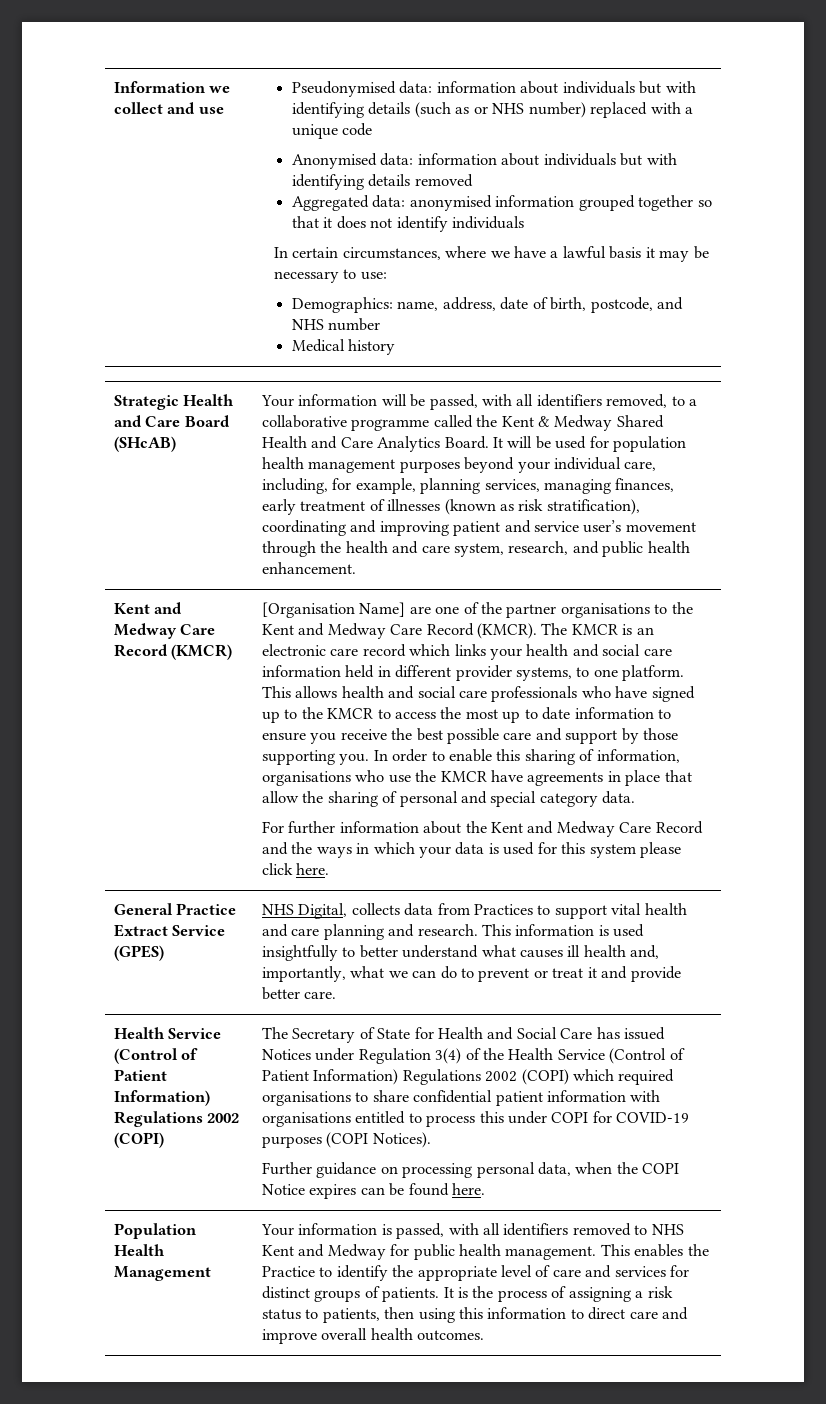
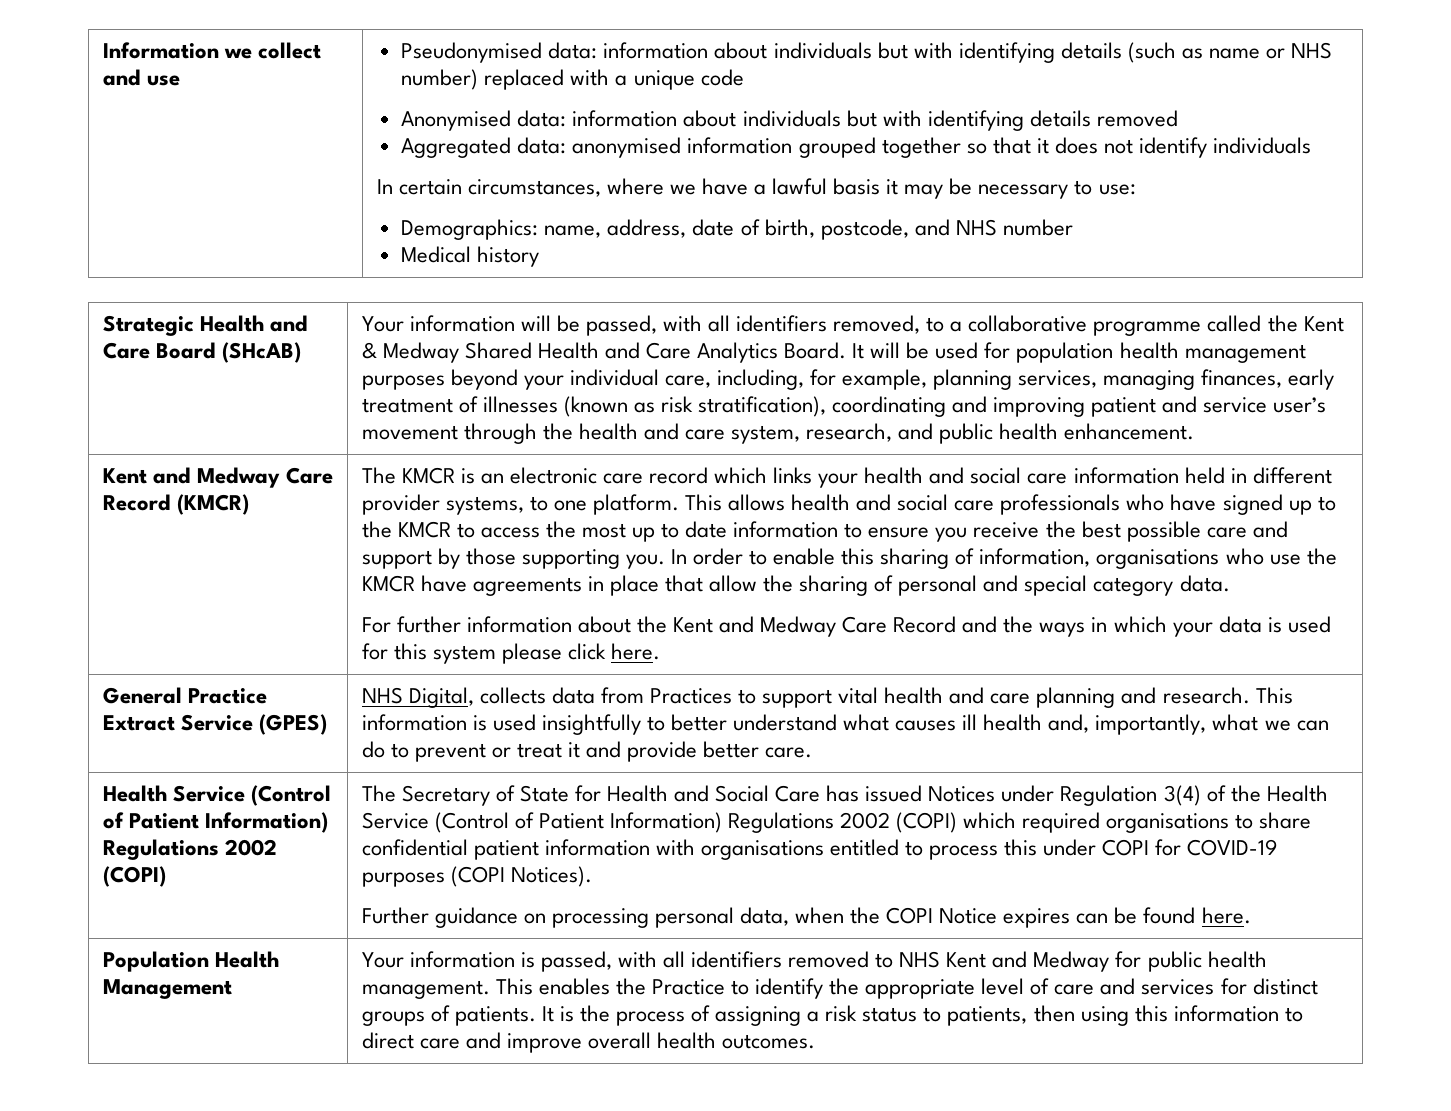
(470, 110) none -> [1209,48,1261,59] name
[261,602,693,618] [261,623,538,639] [Organisation Name] are one of the partner organisations to the Kent and Medway Care Record (KMCR). -> (249, 504) none

